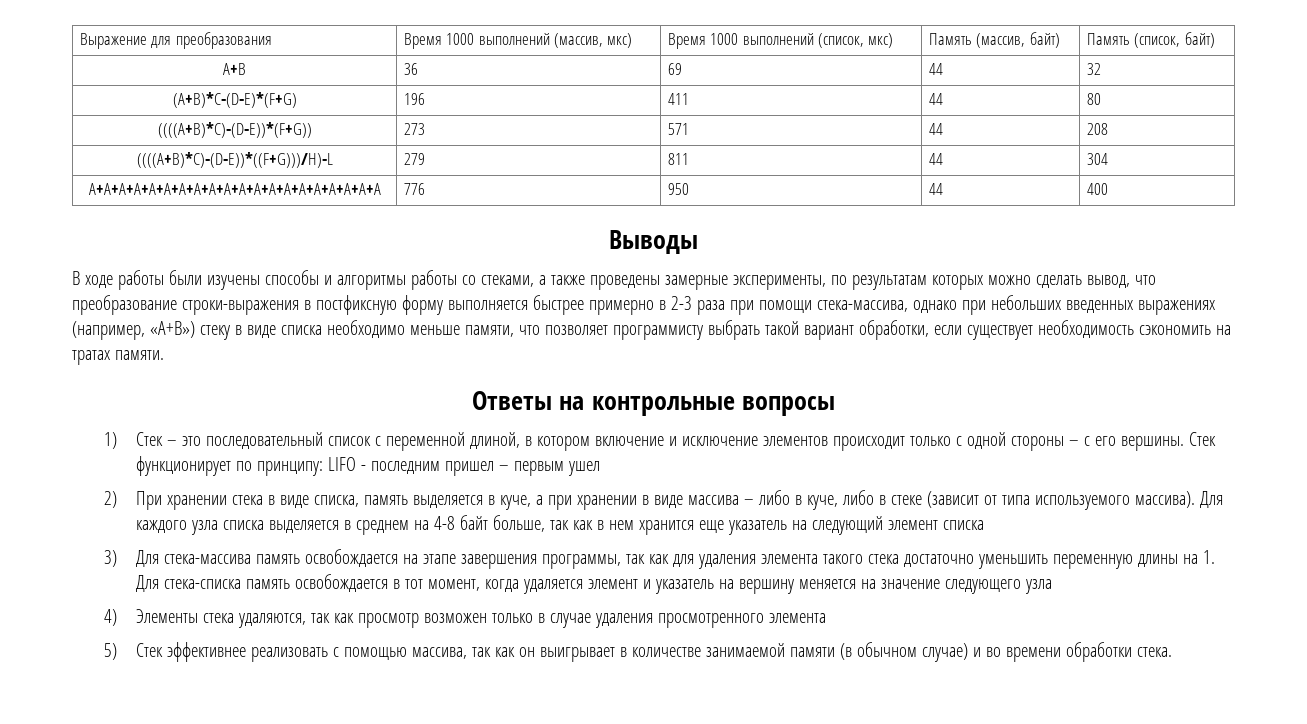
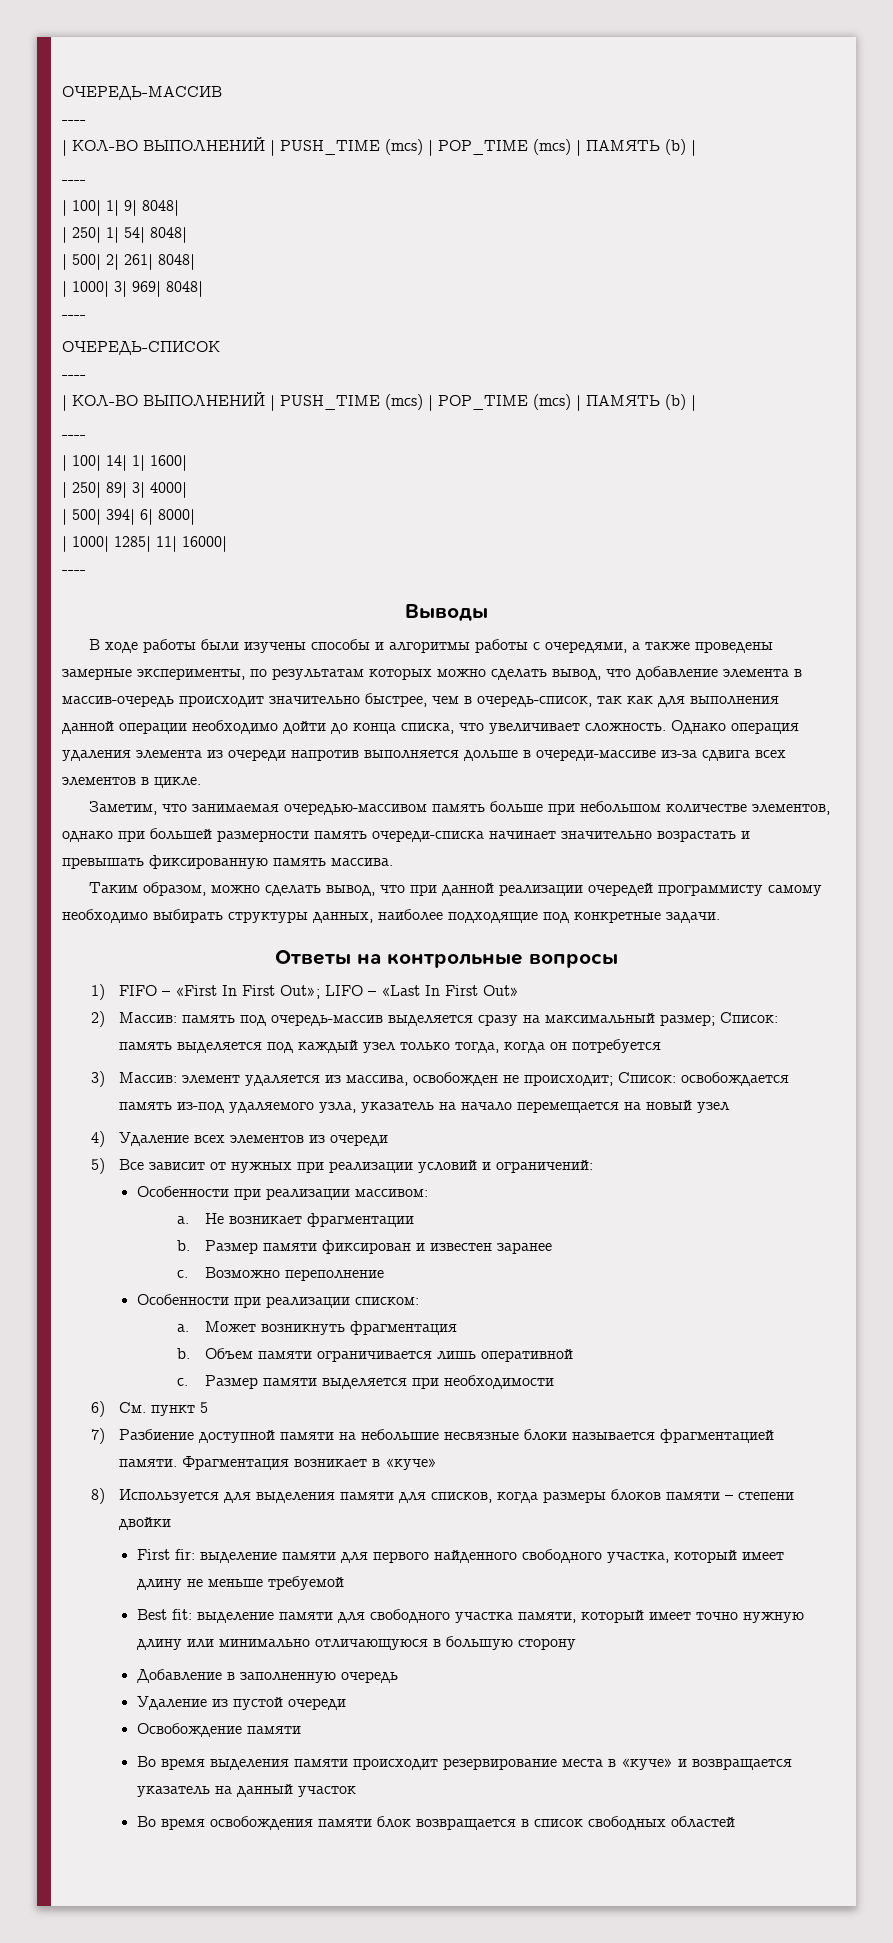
[79,32,272,49] [403,33,633,49] [667,33,894,49] [928,32,1060,48] [1086,32,1215,48] [223,63,246,75] [403,63,418,75] [667,63,682,75] [928,63,943,75] [1086,63,1101,75] [172,92,297,108] [403,93,425,105] [667,93,689,105] [928,93,943,105] [1086,93,1101,105] [157,122,312,138] [403,123,425,135] [667,123,689,135] [928,123,943,135] [1086,123,1108,135] [136,152,333,168] [403,153,425,165] [667,153,689,165] [928,153,943,165] [1086,153,1108,165] [88,183,381,195] [403,183,425,195] [667,183,689,195] [928,183,943,195] [1086,183,1108,195] Выражение для преобразования | Время 1000 выполнений (массив, мкс) | Время 1000 выполнений (список, мкс) | Память (массив, байт) | Память (список, байт) // A+B | 36 | 69 | 44 | 32 // (A+B)*C-(D-E)*(F+G) | 196 | 411 | 44 | 80 // ((((A+B)*C)-(D-E))*(F+G)) | 273 | 571 | 44 | 208 // ((((A+B)*C)-(D-E))*((F+G)))/H)-L | 279 | 811 | 44 | 304 // A+A+A+A+A+A+A+A+A+A+A+A+A+A+A+A+A+A+A+A | 776 | 950 | 44 | 400 -> [62,86,222,100] [62,120,86,124] [62,137,696,156] [62,180,86,184] [62,200,179,216] [62,227,187,243] [62,254,195,270] [62,281,203,297] [62,315,86,319] [62,341,220,355] [62,375,86,379] [62,392,696,411] [62,435,86,439] [62,455,187,471] [62,482,187,498] [62,509,195,525] [62,536,227,552] [62,570,86,574] ОЧЕРЕДЬ-МАССИВ // ---- // | КОЛ-ВО ВЫПОЛНЕНИЙ | PUSH_TIME (mcs) | POP_TIME (mcs) | ПАМЯТЬ (b) | // ---- // | 100| 1| 9| 8048| // | 250| 1| 54| 8048| // | 500| 2| 261| 8048| // | 1000| 3| 969| 8048| // ---- // ОЧЕРЕДЬ-СПИСОК // ---- // | КОЛ-ВО ВЫПОЛНЕНИЙ | PUSH_TIME (mcs) | POP_TIME (mcs) | ПАМЯТЬ (b) | // ---- // | 100| 14| 1| 1600| // | 250| 89| 3| 4000| // | 500| 394| 6| 8000| // | 1000| 1285| 11| 16000| // ----
[461,275,534,287] со стеками, -> [532,641,627,653] с очередями,
[72,295,1215,315] [72,320,1231,340] [72,350,164,365] преобразование строки-выражения в постфиксную форму выполняется быстрее примерно в 2-3 раза при помощи стека-массива, однако при небольших введенных выражениях (например, «A+B») стеку в виде списка необходимо меньше памяти, что позволяет программисту выбрать такой вариант обработки, если существует необходимость сэкономить на тратах памяти. -> [636,666,802,680] [62,693,779,707] [62,720,799,734] [62,749,786,761] [62,777,201,788] [88,801,830,815] [62,828,750,842] [62,855,393,869] [88,882,822,896] [62,909,720,923] добавление элемента в массив-очередь происходит значительно быстрее, чем в очередь-список, так как для выполнения данной операции необходимо дойти до конца списка, что увеличивает сложность. Однако операция удаления элемента из очереди напротив выполняется дольше в очереди-массиве из-за сдвига всех элементов в цикле. // Заметим, что занимаемая очередью-массивом память больше при небольшом количестве элементов, однако при большей размерности память очереди-списка начинает значительно возрастать и превышать фиксированную память массива. // Таким образом, можно сделать вывод, что при данной реализации очередей программисту самому необходимо выбирать структуры данных, наиболее подходящие под конкретные задачи.
[136,432,1217,451] [136,456,601,476] [104,490,1224,510] [136,515,985,535] [104,549,1216,569] [136,574,1053,594] [104,609,827,628] [104,642,1173,662] Стек – это последовательный список с переменной длиной, в котором включение и исключение элементов происходит только с одной стороны – с его вершины. Стек функционирует по принципу: LIFO - последним пришел – первым ушел // 2) При хранении стека в виде списка, память выделяется в куче, а при хранении в виде массива – либо в куче, либо в стеке (зависит от типа используемого массива). Для каждого узла списка выделяется в среднем на 4-8 байт больше, так как в нем хранится еще указатель на следующий элемент списка // 3) Для стека-массива память освобождается на этапе завершения программы, так как для удаления элемента такого стека достаточно уменьшить переменную длины на 1. Для стека-списка память освобождается в тот момент, когда удаляется элемент и указатель на вершину меняется на значение следующего узла // 4) Элементы стека удаляются, так как просмотр возможен только в случае удаления просмотренного элемента // 5) Стек эффективнее реализовать с помощью массива, так как он выигрывает в количестве занимаемой памяти (в обычном случае) и во времени обработки стека. -> [119,985,520,999] [90,1011,779,1027] [119,1039,662,1053] [90,1071,790,1087] [119,1100,731,1113] [90,1131,389,1147] [90,1158,594,1174] [136,1186,428,1200] [176,1213,415,1227] [176,1240,553,1254] [176,1267,385,1281] [136,1294,419,1308] [176,1321,458,1335] [176,1348,574,1362] [176,1375,555,1389] [90,1401,209,1417] [90,1428,775,1444] [119,1456,438,1470] [90,1488,795,1504] [119,1517,172,1530] [136,1549,784,1563] [136,1576,344,1590] [136,1609,804,1623] [136,1636,576,1650] [136,1669,398,1683] [136,1696,346,1710] [136,1723,301,1737] [136,1756,792,1770] [136,1784,356,1797] [136,1816,735,1830] FIFO – «First In First Out»; LIFO – «Last In First Out» // 2) Массив: память под очередь-массив выделяется сразу на максимальный размер; Список: память выделяется под каждый узел только тогда, когда он потребуется // 3) Массив: элемент удаляется из массива, освобожден не происходит; Список: освобождается память из-под удаляемого узла, указатель на начало перемещается на новый узел // 4) Удаление всех элементов из очереди // 5) Все зависит от нужных при реализации условий и ограничений: // Особенности при реализации массивом: // a. Не возникает фрагментации // b. Размер памяти фиксирован и известен заранее // c. Возможно переполнение // Особенности при реализации списком: // a. Может возникнуть фрагментация // b. Объем памяти ограничивается лишь оперативной // c. Размер памяти выделяется при необходимости // 6) См. пункт 5 // 7) Разбиение доступной памяти на небольшие несвязные блоки называется фрагментацией памяти. Фрагментация возникает в «куче» // 8) Используется для выделения памяти для списков, когда размеры блоков памяти – степени двойки // First fir: выделение памяти для первого найденного свободного участка, который имеет длину не меньше требуемой // Best fit: выделение памяти для свободного участка памяти, который имеет точно нужную длину или минимально отличающуюся в большую сторону // Добавление в заполненную очередь // Удаление из пустой очереди // Освобождение памяти // Во время выделения памяти происходит резервирование места в «куче» и возвращается указатель на данный участок // Во время освобождения памяти блок возвращается в список свободных областей

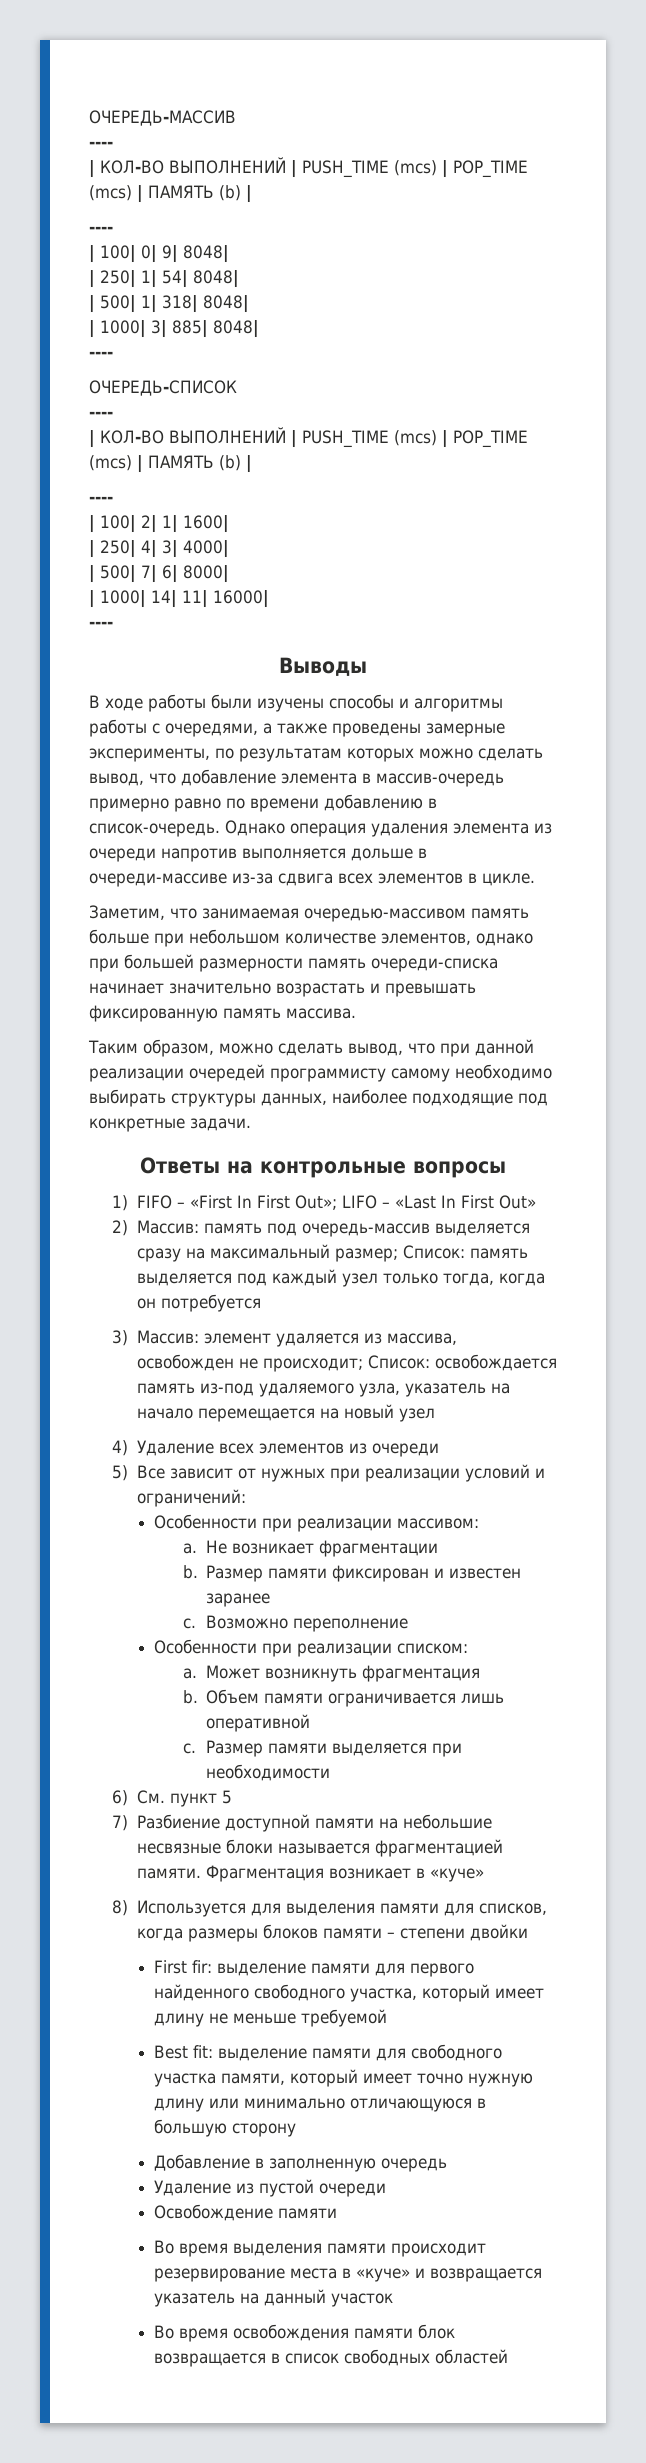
[106,200,119,216] 1| -> [141,245,157,263] 0|
[106,254,153,270] 2| 261| -> [141,295,198,313] 1| 318|
[132,281,161,297] 969| -> [172,320,208,338] 885|
[106,455,127,471] 14| -> [141,515,157,533] 2|
[106,482,127,498] 89| -> [141,540,157,558] 4|
[106,509,135,525] 394| -> [141,565,157,583] 7|
[114,536,151,552] 1285| -> [151,590,177,608] 14|
[179,693,779,707] [62,720,666,734] происходит значительно быстрее, чем в очередь-список, так как для выполнения данной операции необходимо дойти до конца списка, что увеличивает сложность. -> [89,794,437,812] [89,823,220,837] примерно равно по времени добавлению в список-очередь.

